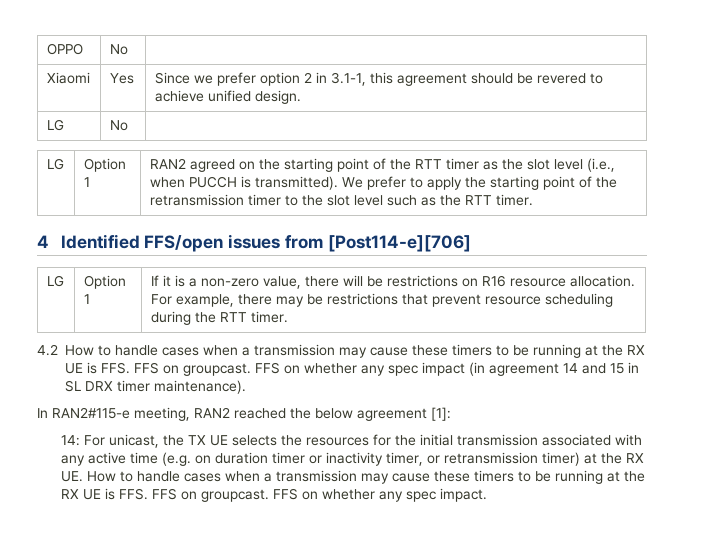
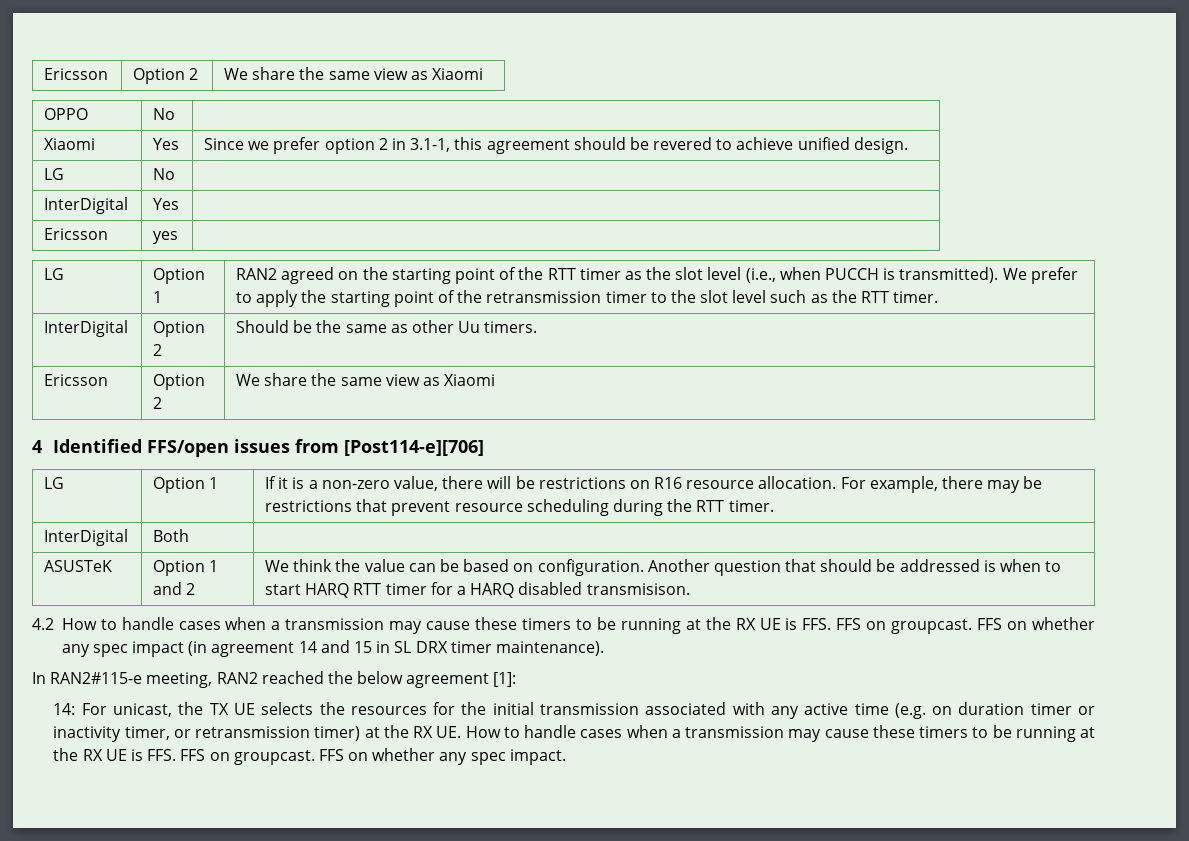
(46, 49) none -> [44,68,109,80] [133,68,199,84] [224,67,484,80] Ericsson | Option 2 | We share the same view as Xiaomi //
(128, 125) none -> [44,197,129,214] [153,198,180,210] [44,228,109,240] [153,231,179,244] // InterDigital | Yes | // Ericsson | yes |
(533, 200) none -> [44,320,129,337] [153,321,206,337] [153,344,163,356] [236,320,538,333] [44,374,109,386] [153,374,206,390] [153,397,163,409] [236,373,496,386] // InterDigital | Option 2 | Should be the same as other Uu timers. // Ericsson | Option 2 | We share the same view as Xiaomi
(288, 317) none -> [44,529,129,546] [153,529,190,542] [44,560,113,572] [153,560,219,576] [153,582,196,595] [265,559,1062,576] [265,582,690,598] // InterDigital | Both | // ASUSTeK | Option 1 and 2 | We think the value can be based on configuration. Another question that should be addressed is when to start HARQ RTT timer for a HARQ disabled transmisison.

